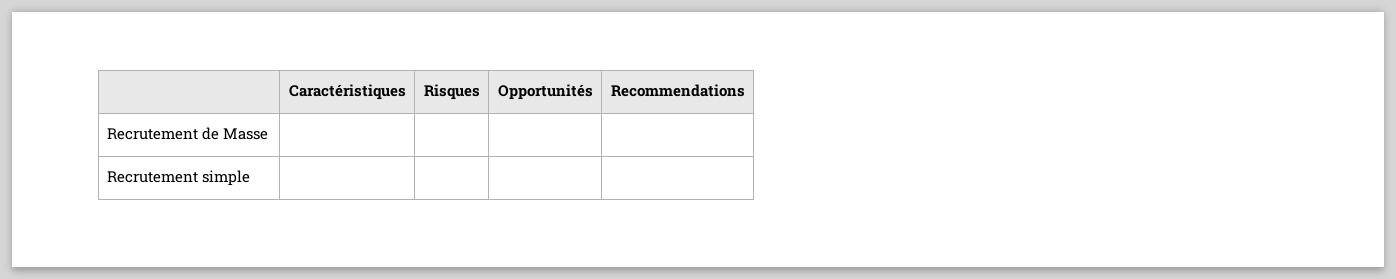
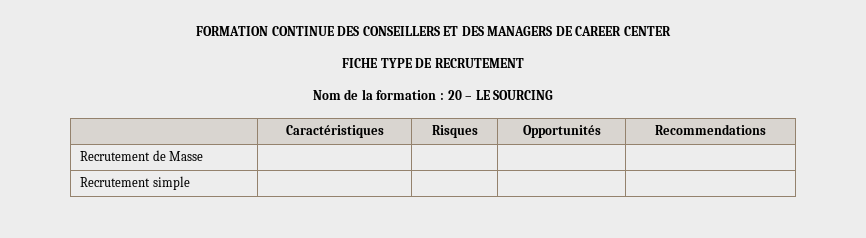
(288, 92) none -> [196,26,671,36] [342,58,524,68] [312,89,554,100] FORMATION CONTINUE DES CONSEILLERS ET DES MANAGERS DE CAREER CENTER // FICHE TYPE DE RECRUTEMENT // Nom de la formation : 20 – LE SOURCING //

